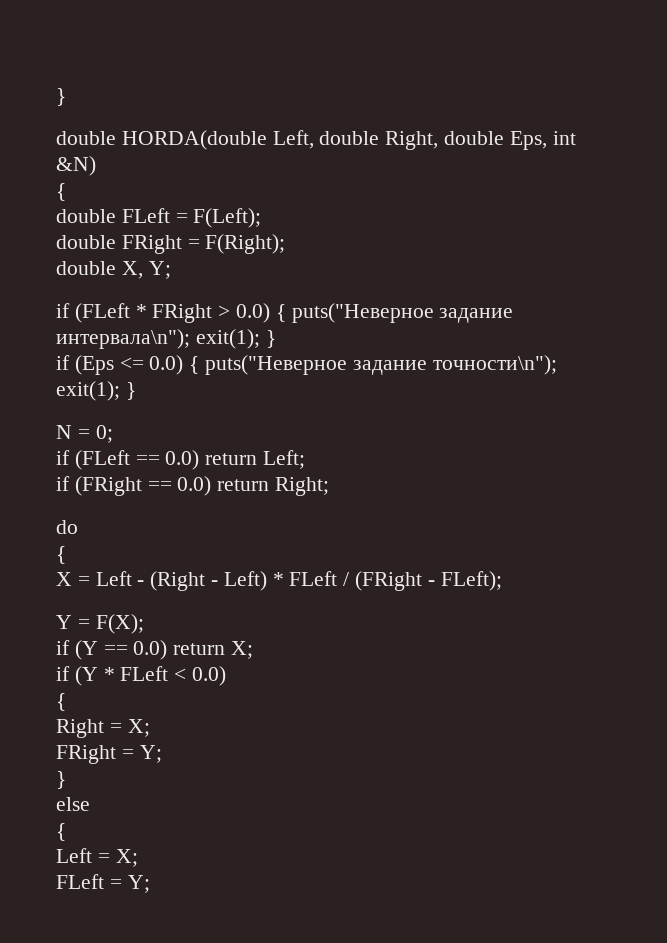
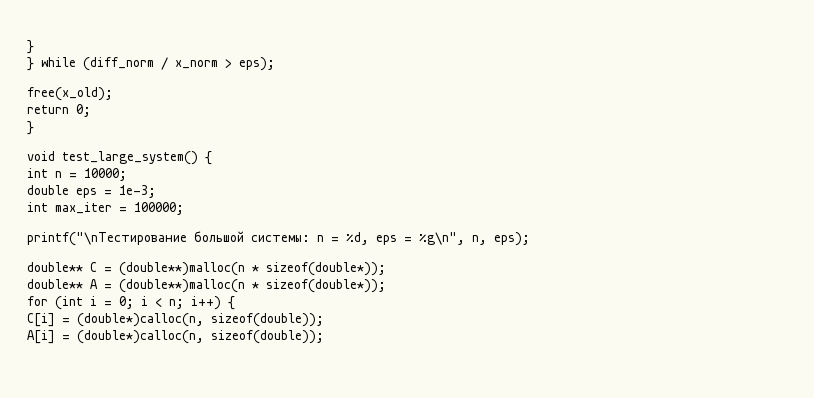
[56,88,66,106] [56,130,576,150] [56,156,96,176] [56,183,66,201] [56,208,262,228] [56,234,286,254] [56,261,171,279] [56,303,514,323] [56,329,276,349] [56,355,557,375] [56,381,136,401] [56,425,113,443] [56,450,306,470] [56,476,330,496] [56,520,78,534] [56,546,66,564] [56,571,502,591] [56,614,144,634] [56,640,254,660] [56,666,227,686] [56,693,66,711] [56,719,150,738] [56,745,162,764] [56,771,66,789] [56,797,90,811] [56,823,66,841] [56,848,138,867] [56,874,150,893] } // double HORDA(double Left, double Right, double Eps, int &N) // { // double FLeft = F(Left); // double FRight = F(Right); // double X, Y; // if (FLeft * FRight > 0.0) { puts("Неверное задание интервала\n"); exit(1); } // if (Eps <= 0.0) { puts("Неверное задание точности\n"); exit(1); } // N = 0; // if (FLeft == 0.0) return Left; // if (FRight == 0.0) return Right; // do // { // X = Left - (Right - Left) * FLeft / (FRight - FLeft); // Y = F(X); // if (Y == 0.0) return X; // if (Y * FLeft < 0.0) // { // Right = X; // FRight = Y; // } // else // { // Left = X; // FLeft = Y; -> [27,40,34,54] [27,57,275,71] [27,87,113,101] [27,104,91,117] [27,121,34,135] [27,151,212,165] [27,168,127,181] [27,185,156,198] [27,202,184,215] [27,231,530,246] [27,262,386,276] [27,279,386,293] [27,296,235,310] [27,313,324,327] [27,330,324,344] } // } while (diff_norm / x_norm > eps); // free(x_old); // return 0; // } // void test_large_system() { // int n = 10000; // double eps = 1e-3; // int max_iter = 100000; // printf("\nТестирование большой системы: n = %d, eps = %g\n", n, eps); // double** C = (double**)malloc(n * sizeof(double*)); // double** A = (double**)malloc(n * sizeof(double*)); // for (int i = 0; i < n; i++) { // C[i] = (double*)calloc(n, sizeof(double)); // A[i] = (double*)calloc(n, sizeof(double));

